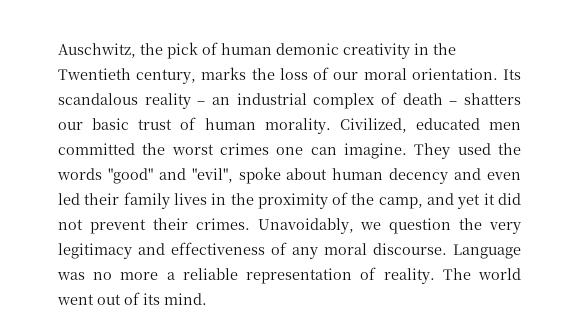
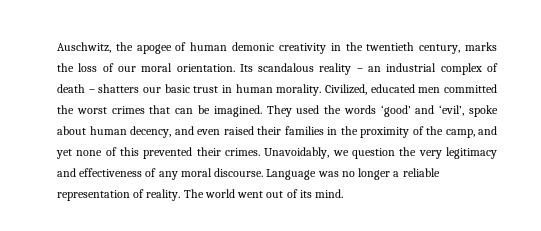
[167,42,198,59] pick -> [136,44,172,54] apogee
[58,68,131,80] Twentieth -> [366,42,415,51] twentieth
[180,117,197,130] of -> [222,85,232,93] in
[276,143,407,159] one can imagine. -> [149,105,262,117] that can be imagined.
[107,168,233,184] "good" and "evil", -> [380,105,465,117] ‘good’ and ‘evil’,
[389,168,449,184] decency -> [130,126,171,138] decency,
[58,192,207,209] led their family lives -> [223,126,324,135] raised their families
[483,193,522,205] [58,219,146,234] it did not prevent -> [76,147,193,159] none of this prevented
[120,272,159,280] more -> [358,168,391,180] longer

